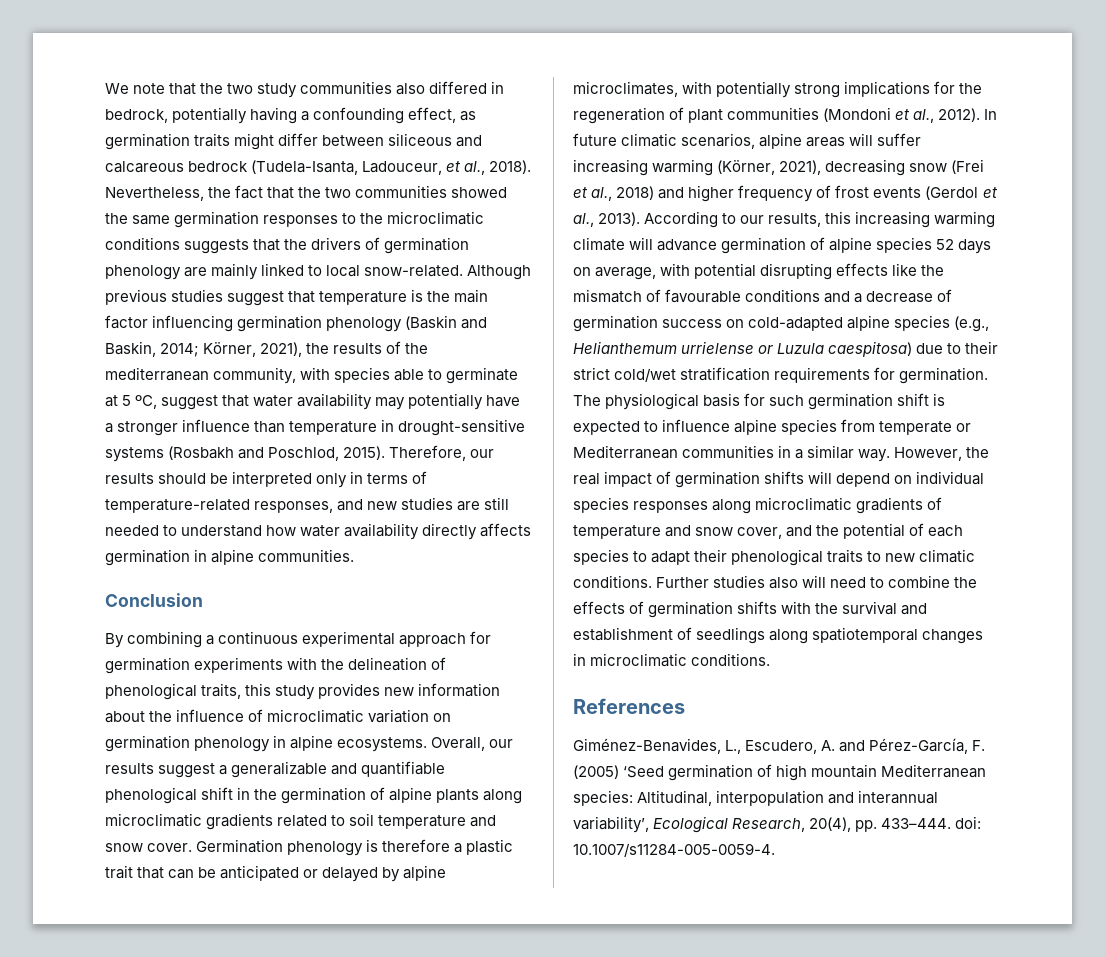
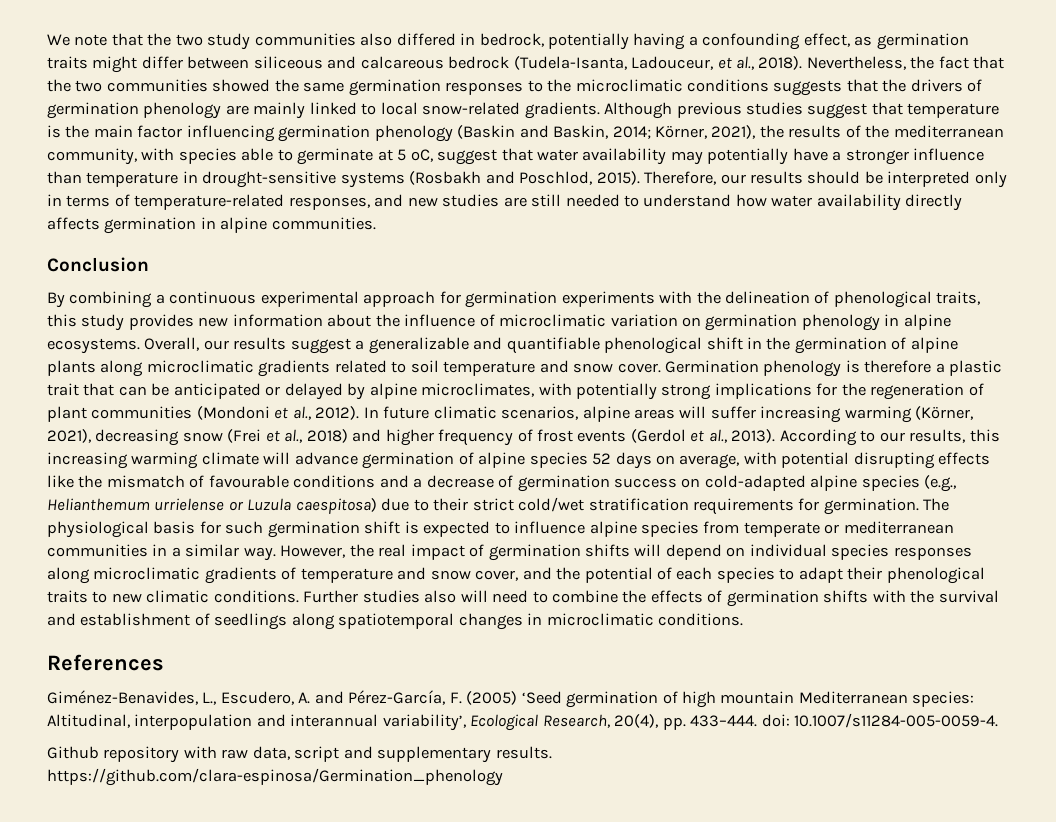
[364,265,464,277] snow-related. -> [422,102,600,119] snow-related gradients.
[573,445,678,459] Mediterranean -> [843,521,954,534] mediterranean
(775, 850) none -> [47,746,552,763] [47,768,503,786] // Github repository with raw data, script and supplementary results. https://github.com/clara-espinosa/Germination_phenology

